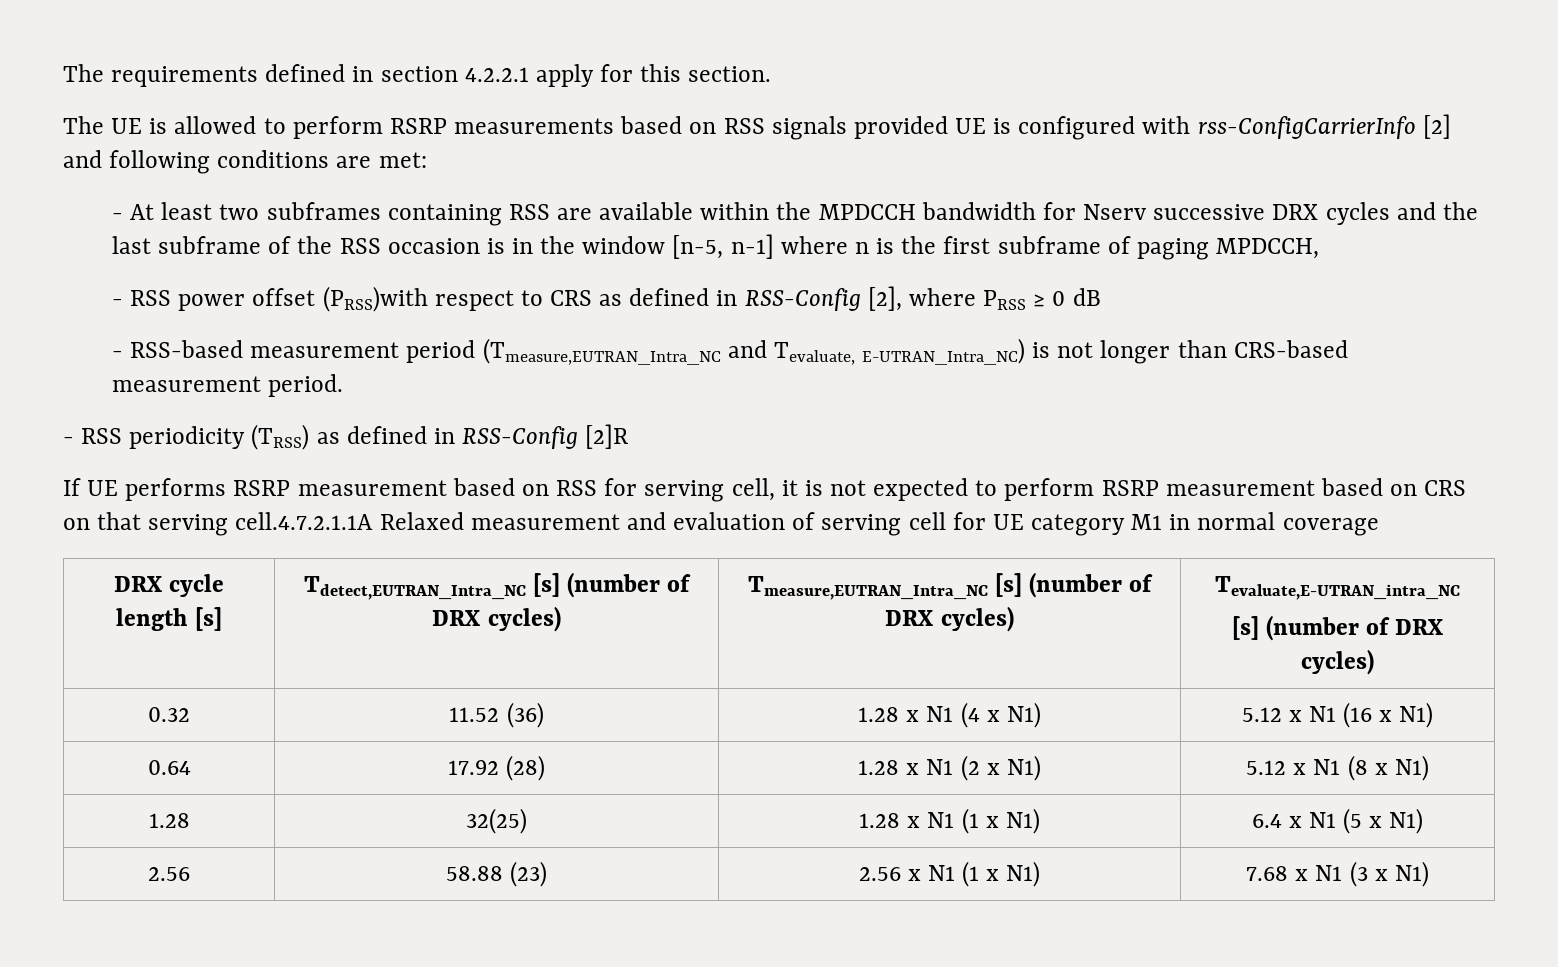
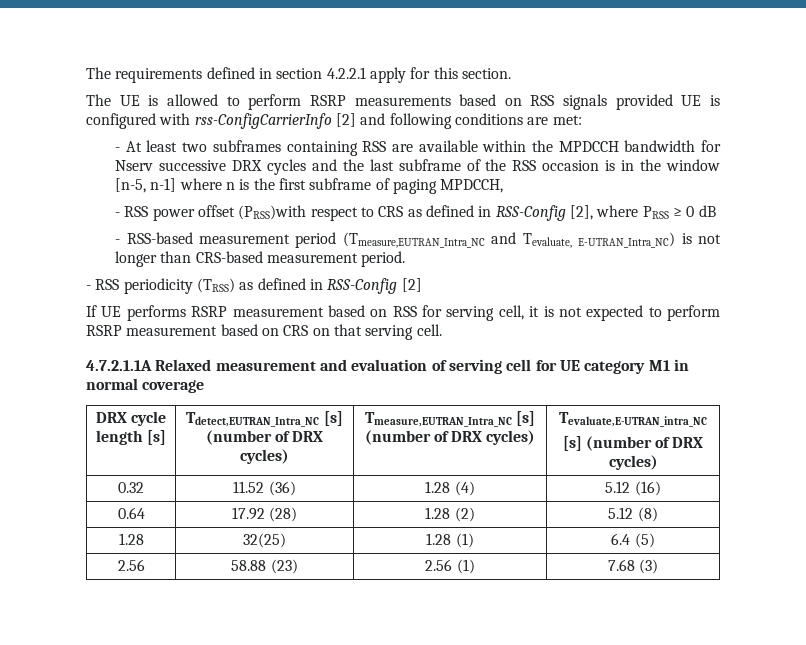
[585,424,629,449] [2]R -> [401,278,422,292] [2]
[235,512,374,530] cell.4.7.2.1.1A -> [416,324,442,336] [86,360,152,371] cell. // 4.7.2.1.1A
[906,702,1041,728] [1241,702,1434,728] [147,760,191,775] [447,755,546,781] [858,755,1041,781] [1246,755,1429,781] [148,813,190,828] [466,808,527,834] [859,808,1040,834] [1251,808,1424,834] [148,867,190,881] [445,861,548,887] [858,861,1041,887] [1246,861,1429,887] x N1 (4 x N1) | 5.12 x N1 (16 x N1) // 0.64 | 17.92 (28) | 1.28 x N1 (2 x N1) | 5.12 x N1 (8 x N1) // 1.28 | 32(25) | 1.28 x N1 (1 x N1) | 6.4 x N1 (5 x N1) // 2.56 | 58.88 (23) | 2.56 x N1 (1 x N1) | 7.68 x N1 (3 x N1) -> [454,481,475,496] [605,481,661,496] [117,507,145,519] [231,507,298,522] [425,507,475,522] [608,507,658,522] [118,533,144,545] [242,533,286,548] [426,533,474,548] [611,533,655,548] [117,559,145,571] [231,559,298,574] [425,559,475,574] [607,559,659,574] (4) | 5.12 (16) // 0.64 | 17.92 (28) | 1.28 (2) | 5.12 (8) // 1.28 | 32(25) | 1.28 (1) | 6.4 (5) // 2.56 | 58.88 (23) | 2.56 (1) | 7.68 (3)

